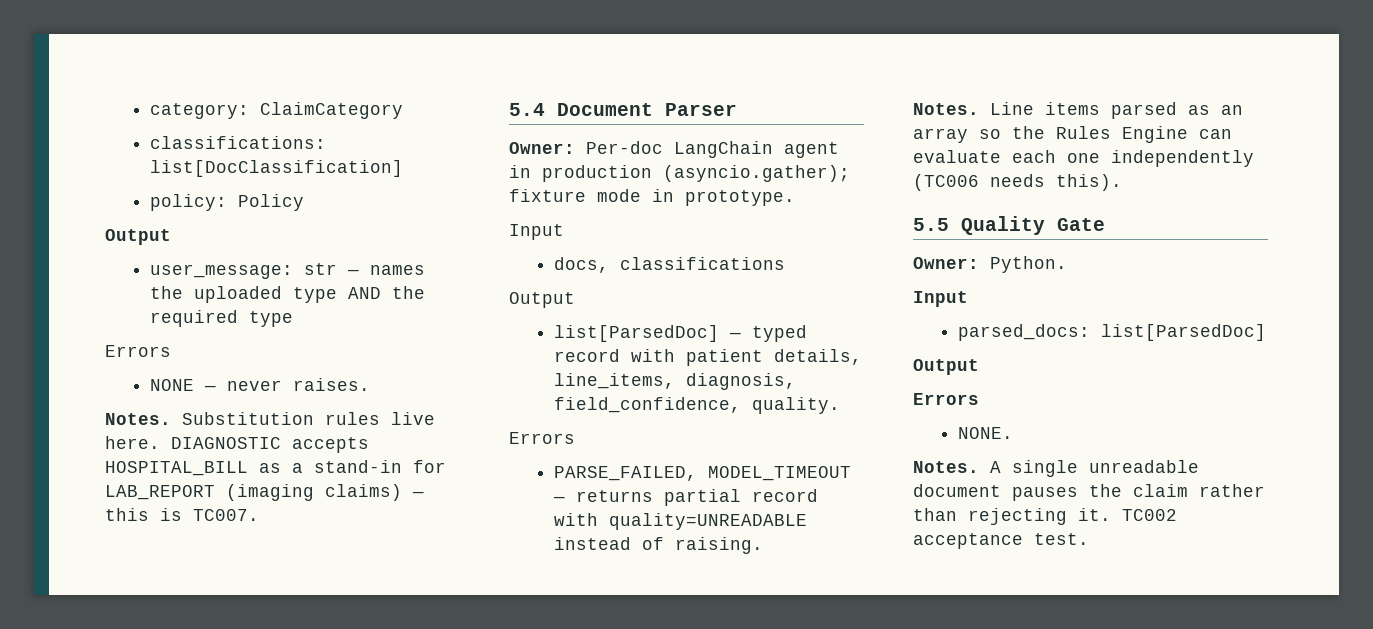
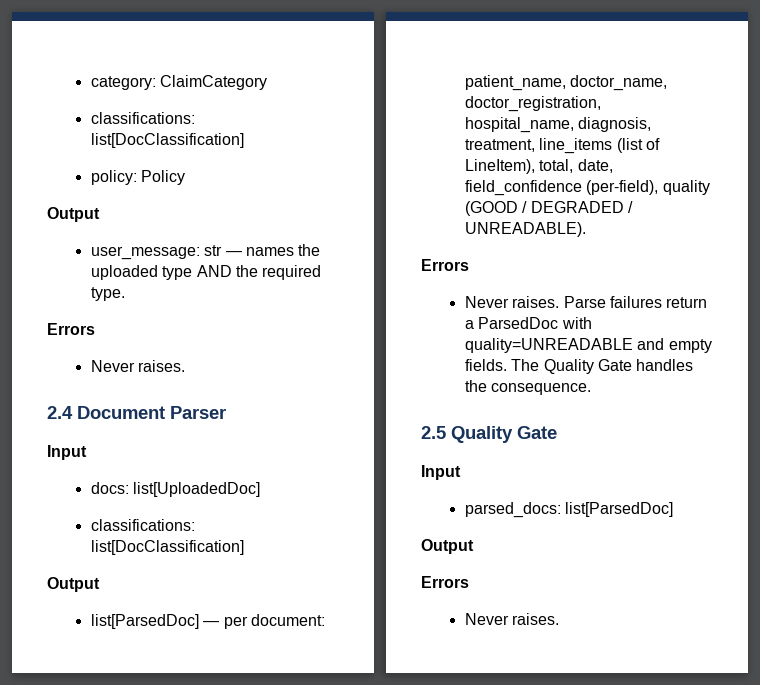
[249,311,294,327] [105,345,171,357] [150,378,371,391] [105,412,435,425] [105,436,369,453] [105,460,446,476] [105,484,424,501] [105,508,259,521] [509,103,737,116] [509,141,839,158] [509,165,850,182] [509,189,795,206] [509,224,564,240] [554,257,786,273] [509,292,575,308] [554,325,808,342] [554,349,863,366] [554,373,797,390] [554,397,841,414] [509,432,575,444] [554,466,852,481] [553,489,819,506] [554,513,808,530] [554,537,764,554] [913,102,1243,119] [913,126,1232,143] [913,150,1254,167] [913,174,1122,191] [913,216,1105,235] [913,256,1067,273] type // Errors // NONE — never raises. // Notes. Substitution rules live here. DIAGNOSTIC accepts HOSPITAL_BILL as a stand-in for LAB_REPORT (imaging claims) — this is TC007. // 5.4 Document Parser // Owner: Per-doc LangChain agent in production (asyncio.gather); fixture mode in prototype. // Input // docs, classifications // Output // list[ParsedDoc] — typed record with patient details, line_items, diagnosis, field_confidence, quality. // Errors // PARSE_FAILED, MODEL_TIMEOUT — returns partial record with quality=UNREADABLE instead of raising. // Notes. Line items parsed as an array so the Rules Engine can evaluate each one independently (TC006 needs this). // 5.5 Quality Gate // Owner: Python. -> [90,287,125,301] [47,323,95,335] [90,360,186,372] [47,406,226,419] [47,445,87,460] [90,482,261,497] [90,519,195,531] [90,540,244,555] [47,577,100,592] [90,614,325,629] [464,75,668,91] [464,96,601,112] [464,117,652,133] [464,138,660,154] [464,159,613,174] [464,180,710,196] [464,201,633,216] [464,222,586,237] [421,259,469,271] [464,296,708,308] [464,317,592,329] [464,338,712,353] [464,359,694,374] [464,380,592,395] [421,426,557,443] type. // Errors // Never raises. // 2.4 Document Parser // Input // docs: list[UploadedDoc] // classifications: list[DocClassification] // Output // list[ParsedDoc] — per document: patient_name, doctor_name, doctor_registration, hospital_name, diagnosis, treatment, line_items (list of LineItem), total, date, field_confidence (per-field), quality (GOOD / DEGRADED / UNREADABLE). // Errors // Never raises. Parse failures return a ParsedDoc with quality=UNREADABLE and empty fields. The Quality Gate handles the consequence. // 2.5 Quality Gate
[958,427,1014,439] [913,460,1199,477] [913,484,1265,501] [913,508,1177,525] [913,533,1089,549] NONE. // Notes. A single unreadable document pauses the claim rather than rejecting it. TC002 acceptance test. -> [464,613,560,625] Never raises.

